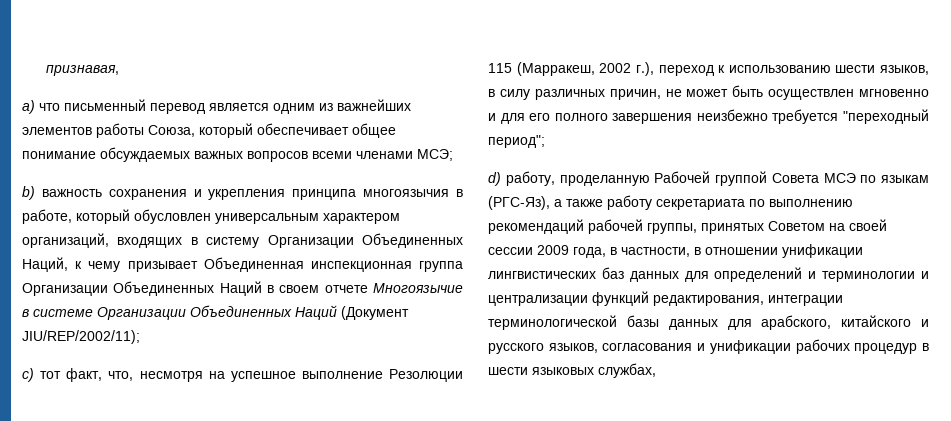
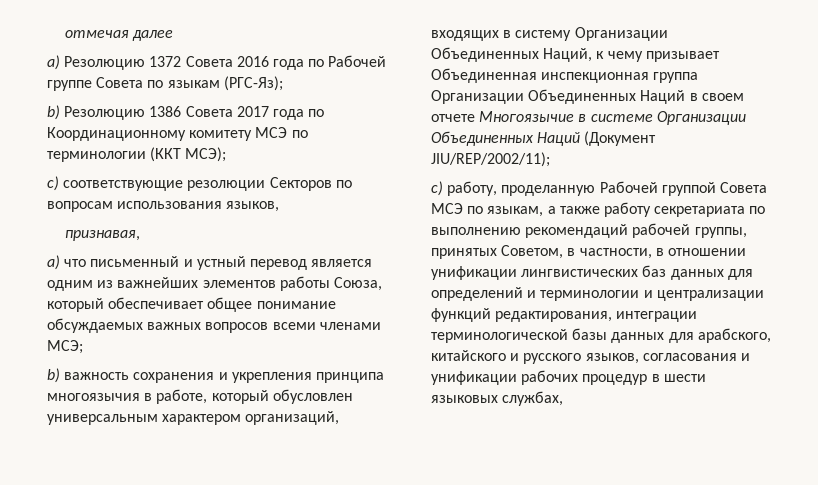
(45, 70) none -> [65,30,174,41] [47,55,387,70] [47,76,283,91] [47,105,325,120] [47,127,308,141] [47,147,227,162] [47,176,352,191] [47,201,280,212] отмечая далее // а) Резолюцию 1372 Совета 2016 года по Рабочей группе Совета по языкам (РГС-Яз); // b) Резолюцию 1386 Совета 2017 года по Координационному комитету МСЭ по терминологии (ККТ МСЭ); // c) соответствующие резолюции Секторов по вопросам использования языков, //
(146, 105) none -> [183,256,246,270] и устный
[40,368,463,382] [488,62,929,76] [488,85,929,100] [488,109,929,124] [488,135,545,148] [488,172,501,186] тот факт, что, несмотря на успешное выполнение Резолюции 115 (Maрракеш, 2002 г.), переход к использованию шести языков, в силу различных причин, не может быть осуществлен мгновенно и для его полного завершения неизбежно требуется "переходный период"; // d) -> (443, 188) none
[881,175,929,183] [488,196,550,210] языкам (РГС-Яз), -> [487,206,544,217] языкам,
[768,219,887,231] [488,245,606,258] Советом на своей сессии 2009 года, -> [501,245,564,259] Советом,

